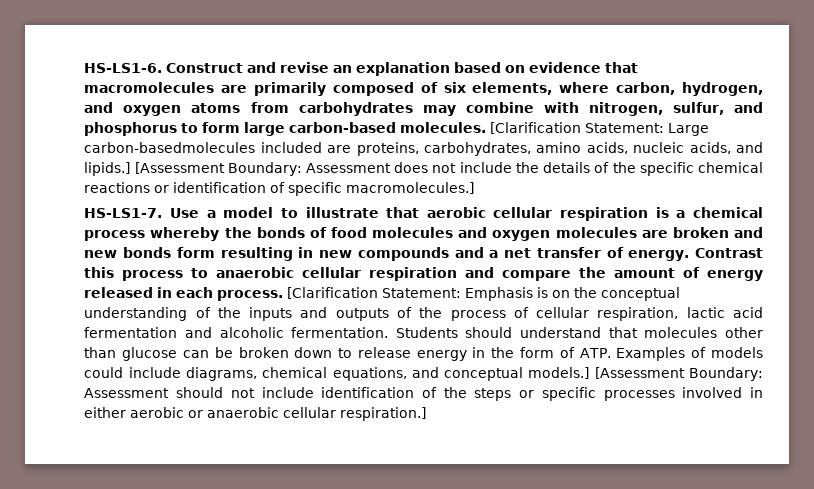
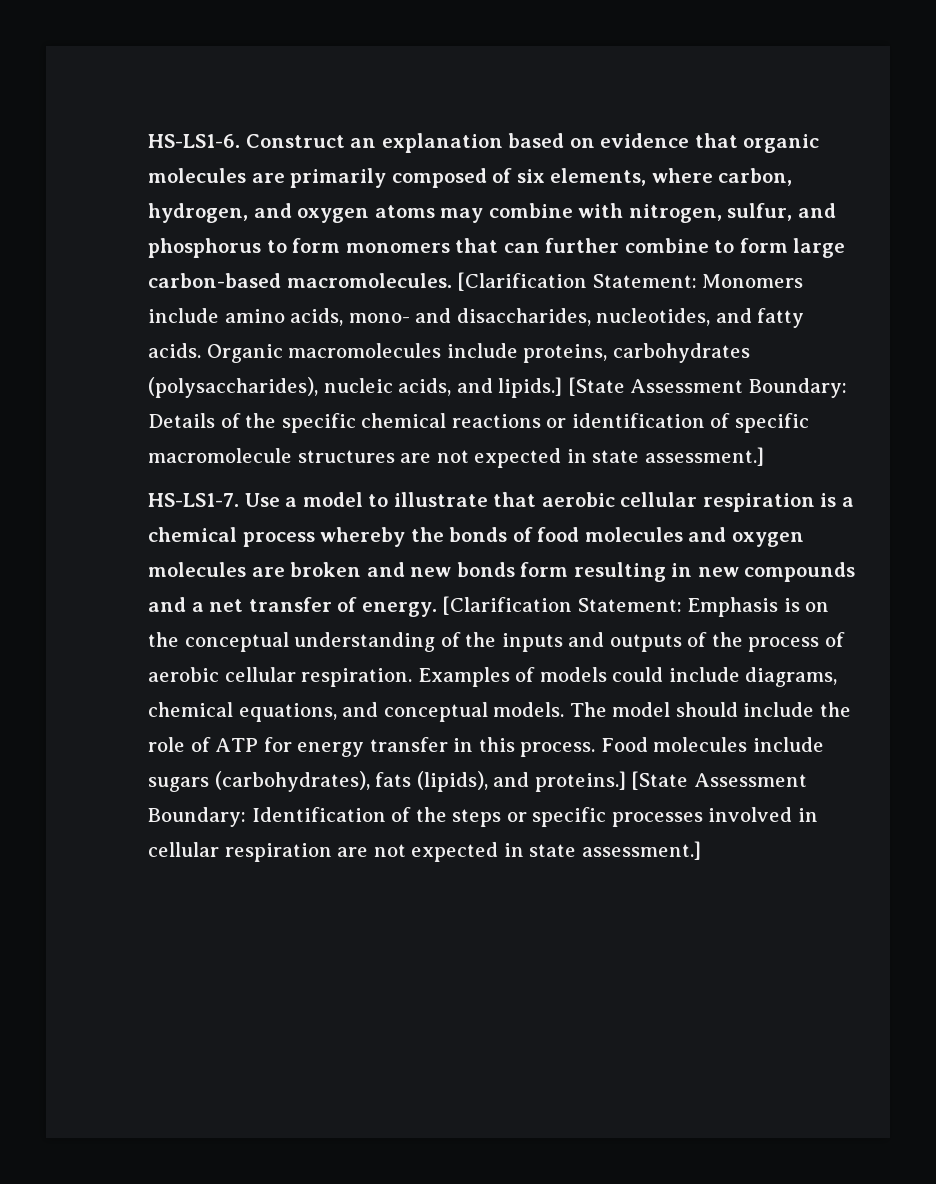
[247,62,330,73] and revise -> (345, 141) none
[84,82,215,93] macromolecules -> [743,134,820,153] [148,168,247,183] organic molecules
[250,102,413,116] from carbohydrates -> (435, 211) none
(241, 127) none -> [345,238,788,253] monomers that can further combine to form
[400,122,710,136] [84,142,763,156] [84,162,591,176] molecules. [Clarification Statement: Large carbon-basedmolecules included are proteins, carbohydrates, amino acids, nucleic acids, and lipids.] [Assessment Boundary: Assessment does not include the details -> [286,272,804,291] [148,308,805,328] [148,343,750,363] [148,377,847,398] [148,413,216,428] macromolecules. [Clarification Statement: Monomers include amino acids, mono- and disaccharides, nucleotides, and fatty acids. Organic macromolecules include proteins, carbohydrates (polysaccharides), nucleic acids, and lipids.] [State Assessment Boundary: Details
[346,182,475,194] macromolecules.] -> [148,447,764,468] macromolecule structures are not expected in state assessment.]
[694,248,763,258] [84,267,763,281] [84,287,284,301] Contrast this process to anaerobic cellular respiration and compare the amount of energy released in each process. -> (437, 609) none
[536,307,764,321] [84,327,763,338] [84,347,611,361] cellular respiration, lactic acid fermentation and alcoholic fermentation. Students should understand that molecules other than glucose can be broken down to release energy in the form of ATP. -> [148,667,413,687] aerobic cellular respiration.
[528,367,764,381] [84,387,415,398] models.] [Assessment Boundary: Assessment should not include identification -> [493,702,851,717] [148,737,824,757] [148,771,807,792] [148,807,386,827] models. The model should include the role of ATP for energy transfer in this process. Food molecules include sugars (carbohydrates), fats (lipids), and proteins.] [State Assessment Boundary: Identification
[84,407,427,421] either aerobic or anaerobic cellular respiration.] -> [148,841,701,862] cellular respiration are not expected in state assessment.]

